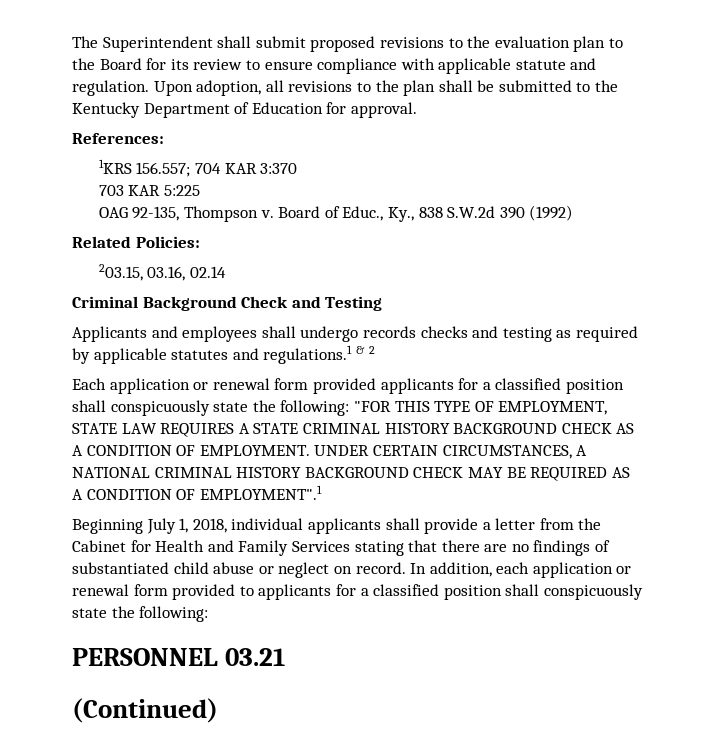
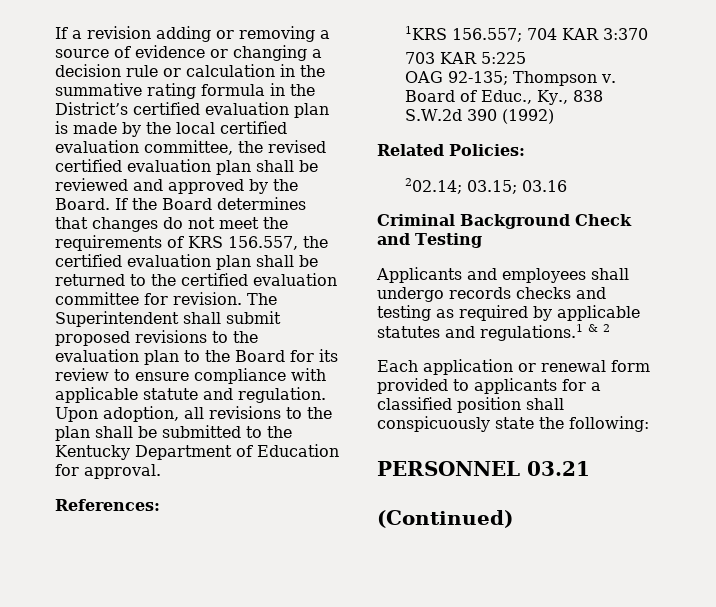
(72, 42) none -> [55,26,330,42] [55,45,322,61] [55,64,325,77] [55,83,315,99] [55,102,329,118] [55,121,287,137] [55,140,326,155] [55,159,318,175] [55,178,298,194] [55,197,306,210] [55,217,288,232] [55,235,328,251] [55,254,318,270] [55,273,337,286] [55,292,242,305] If a revision adding or removing a source of evidence or changing a decision rule or calculation in the summative rating formula in the District’s certified evaluation plan is made by the local certified evaluation committee, the revised certified evaluation plan shall be reviewed and approved by the Board. If the Board determines that changes do not meet the requirements of KRS 156.557, the certified evaluation plan shall be returned to the certified evaluation committee for revision.
[132,206,180,221] 92-135, -> [448,71,509,85] 92-135;
[98,264,227,281] 203.15, 03.16, 02.14 -> [405,178,568,194] 202.14; 03.15; 03.16
[380,378,624,394] [72,400,608,416] [72,423,635,437] [72,445,588,459] [72,467,630,481] [72,485,322,500] [72,518,602,534] [72,540,611,556] [72,562,632,578] [72,584,236,600] applicants for a classified position shall conspicuously state the following: "FOR THIS TYPE OF EMPLOYMENT, STATE LAW REQUIRES A STATE CRIMINAL HISTORY BACKGROUND CHECK AS A CONDITION OF EMPLOYMENT. UNDER CERTAIN CIRCUMSTANCES, A NATIONAL CRIMINAL HISTORY BACKGROUND CHECK MAY BE REQUIRED AS A CONDITION OF EMPLOYMENT".1 // Beginning July 1, 2018, individual applicants shall provide a letter from the Cabinet for Health and Family Services stating that there are no findings of substantiated child abuse or neglect on record. In addition, each application or renewal form provided -> (448, 386) none

